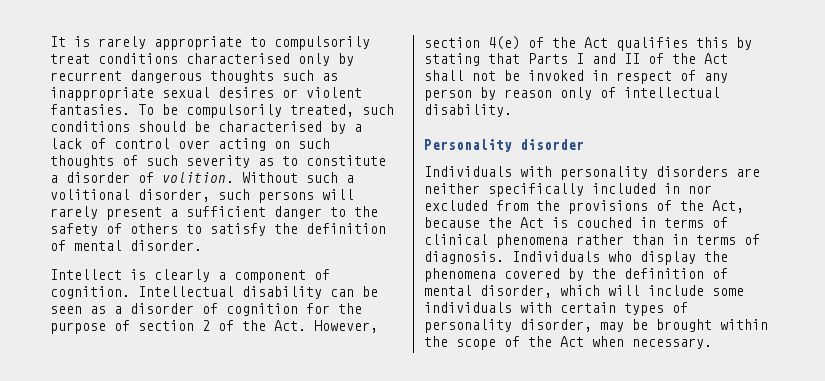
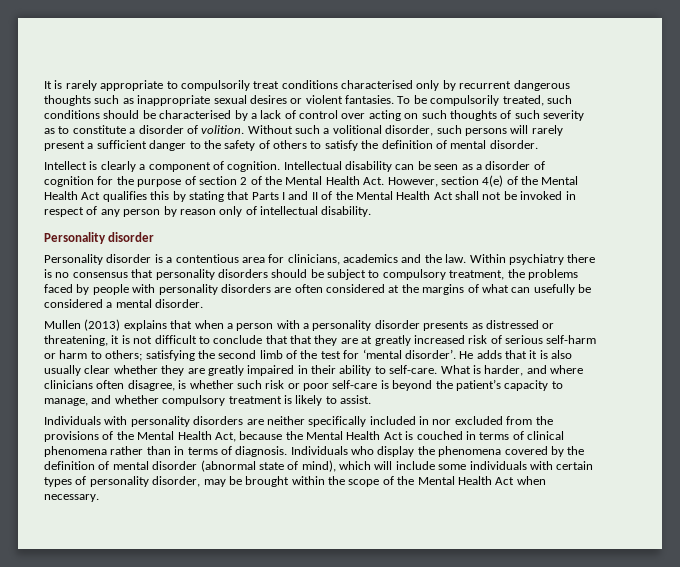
(266, 325) none -> [285,176,360,185] Mental Health
(576, 42) none -> [541,176,579,185] [44,191,78,200] Mental Health
(696, 58) none -> [355,191,431,200] Mental Health
(584, 144) none -> [44,254,596,265] [44,269,578,280] [44,284,591,295] [44,299,204,308] [44,319,555,331] [44,335,597,346] [44,349,573,361] [44,365,583,376] [44,379,563,391] [44,395,371,406] // Personality disorder is a contentious area for clinicians, academics and the law. Within psychiatry there is no consensus that personality disorders should be subject to compulsory treatment, the problems faced by people with personality disorders are often considered at the margins of what can usefully be considered a mental disorder. // Mullen (2013) explains that when a person with a personality disorder presents as distressed or threatening, it is not difficult to conclude that that they are at greatly increased risk of serious self-harm or harm to others; satisfying the second limb of the test for ‘mental disorder’. He adds that it is also usually clear whether they are greatly impaired in their ability to self-care. What is harder, and where clinicians often disagree, is whether such risk or poor self-care is beyond the patient’s capacity to manage, and whether compulsory treatment is likely to assist.
(704, 205) none -> [137,431,212,440] Mental Health
(512, 222) none -> [306,431,381,440] Mental Health
[480,285,552,298] disorder, -> [152,460,336,472] disorder (abnormal state of mind),
(552, 341) none -> [417,476,492,485] Mental Health

